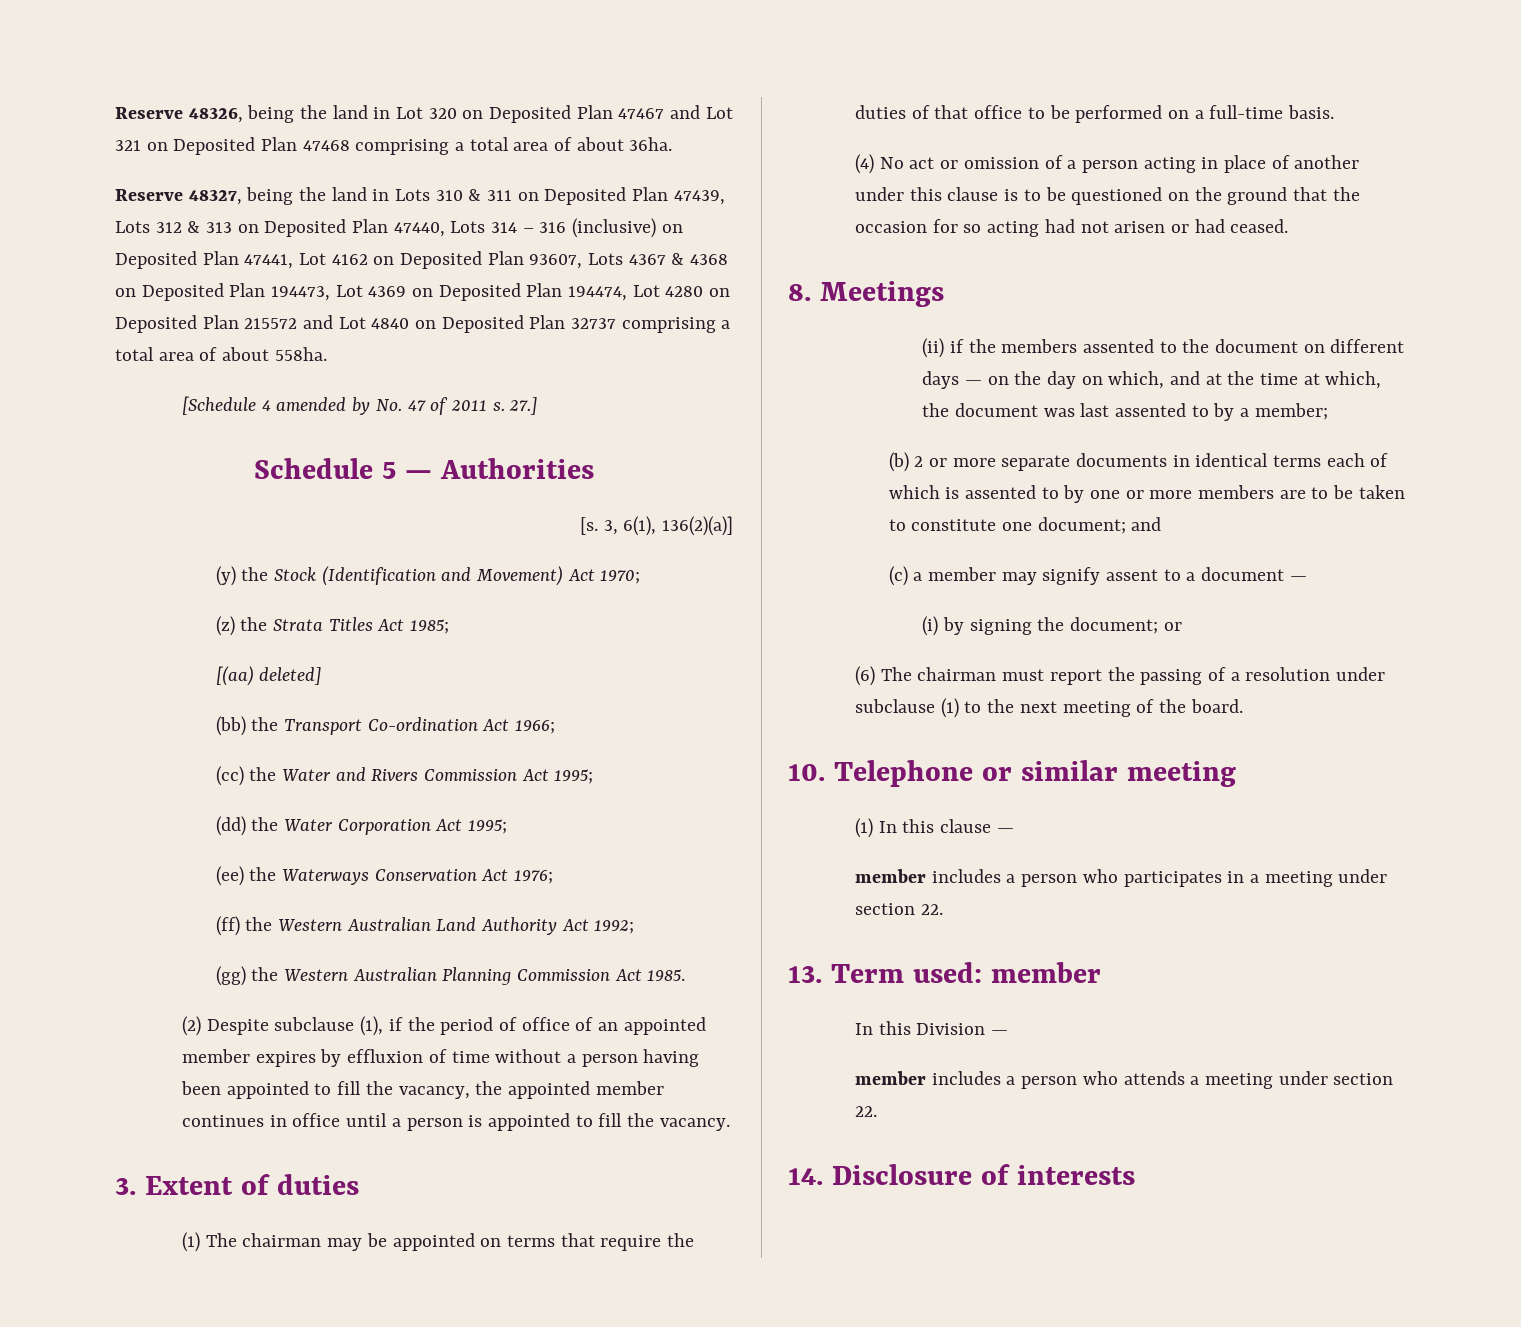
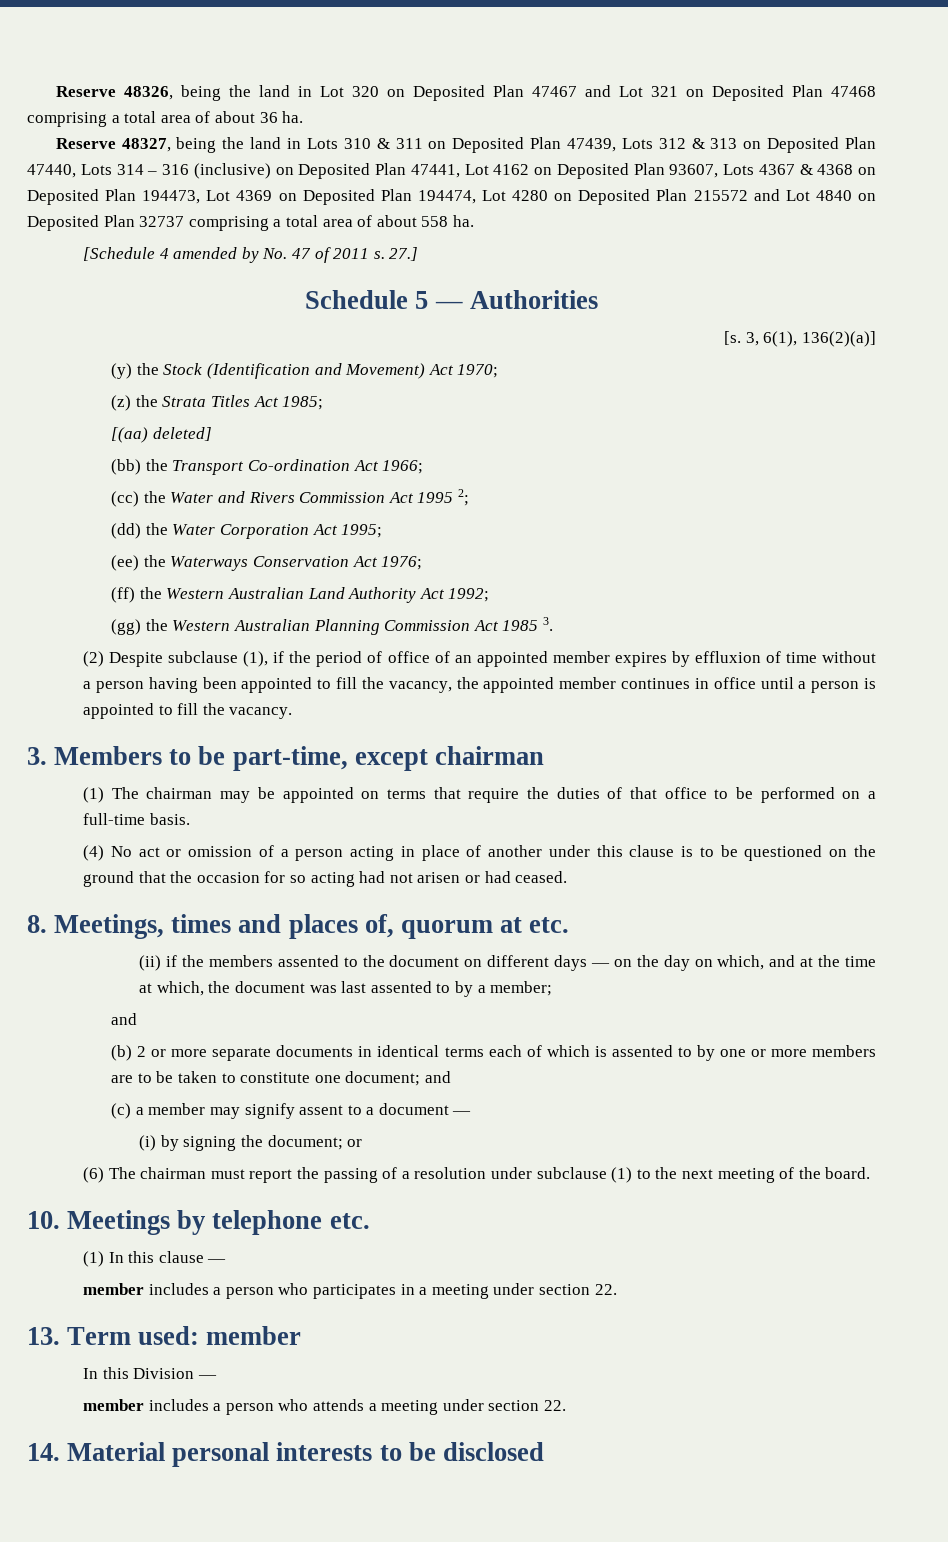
[629,137,673,151] 36ha. -> [259,111,304,123] 36 ha.
[274,347,327,361] 558ha. -> [421,215,474,227] 558 ha.
[554,769,594,784] 1995; -> [417,489,469,506] 1995 2;
[647,969,686,981] 1985. -> [502,617,553,631] 1985 3.
[144,1174,359,1195] Extent of duties -> [54,746,544,771] Members to be part-time, except chairman
[819,281,944,307] Meetings -> [54,914,570,939] Meetings, times and places of, quorum at etc.
(1328, 411) none -> [111,1013,138,1025] // and
[833,760,1236,787] Telephone or similar meeting -> [67,1210,370,1235] Meetings by telephone etc.
[831,1164,1135,1185] Disclosure of interests -> [67,1442,544,1467] Material personal interests to be disclosed

